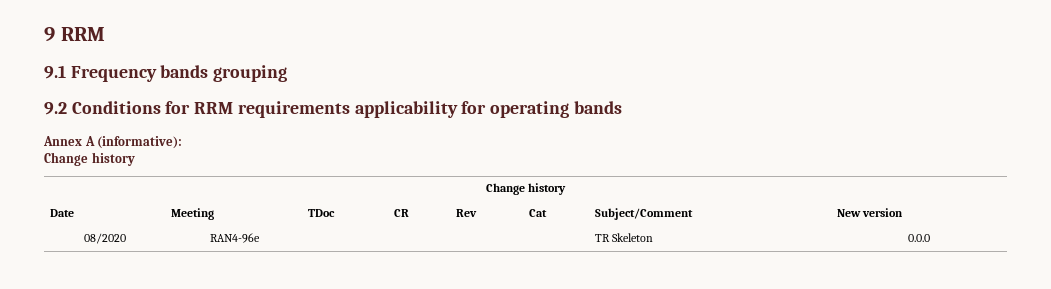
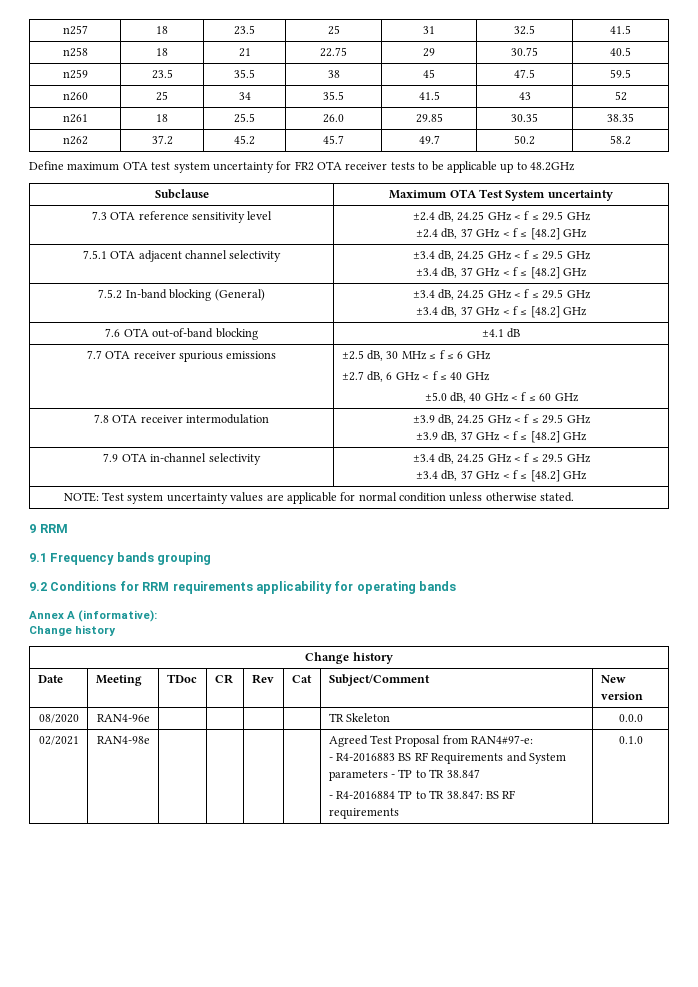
(44, 34) none -> [62,25,88,35] [156,26,168,34] [234,25,255,35] [327,25,340,35] [423,26,435,34] [514,25,535,35] [610,25,631,34] [62,47,88,57] [156,48,168,56] [238,48,251,57] [320,47,347,57] [423,48,435,57] [511,47,538,56] [610,47,631,56] [62,69,88,79] [151,69,173,79] [234,69,255,78] [327,70,340,78] [423,69,435,78] [514,69,535,78] [610,69,631,78] [62,92,88,101] [156,91,168,101] [238,92,251,100] [323,91,344,100] [418,91,440,100] [518,92,531,100] [614,91,627,101] [62,114,88,123] [156,114,168,122] [234,113,255,123] [323,114,344,123] [415,113,443,123] [511,113,538,122] [607,113,634,122] [62,136,88,145] [151,135,173,145] [234,135,255,145] [323,135,344,144] [418,135,440,144] [514,135,535,145] [610,135,631,145] [29,161,575,173] [154,189,209,199] [389,189,613,201] [91,211,273,223] [412,211,591,222] [416,228,588,240] [82,250,282,262] [412,250,591,261] [416,267,588,279] [98,289,265,301] [412,289,591,300] [416,306,588,318] [105,328,258,340] [481,328,521,338] [86,350,277,362] [341,350,491,361] [341,371,490,382] [424,392,579,403] [93,414,270,424] [412,414,591,425] [416,431,588,443] [103,453,261,465] [412,453,591,464] [416,470,588,482] [63,492,575,504] n257 | 18 | 23.5 | 25 | 31 | 32.5 | 41.5 // n258 | 18 | 21 | 22.75 | 29 | 30.75 | 40.5 // n259 | 23.5 | 35.5 | 38 | 45 | 47.5 | 59.5 // n260 | 25 | 34 | 35.5 | 41.5 | 43 | 52 // n261 | 18 | 25.5 | 26.0 | 29.85 | 30.35 | 38.35 // n262 | 37.2 | 45.2 | 45.7 | 49.7 | 50.2 | 58.2 // Define maximum OTA test system uncertainty for FR2 OTA receiver tests to be applicable up to 48.2GHz // Subclause | Maximum OTA Test System uncertainty // 7.3 OTA reference sensitivity level | ±2.4 dB, 24.25 GHz < f ≤ 29.5 GHz // ±2.4 dB, 37 GHz < f ≤ [48.2] GHz // 7.5.1 OTA adjacent channel selectivity | ±3.4 dB, 24.25 GHz < f ≤ 29.5 GHz // ±3.4 dB, 37 GHz < f ≤ [48.2] GHz // 7.5.2 In-band blocking (General) | ±3.4 dB, 24.25 GHz < f ≤ 29.5 GHz // ±3.4 dB, 37 GHz < f ≤ [48.2] GHz // 7.6 OTA out-of-band blocking | ±4.1 dB // 7.7 OTA receiver spurious emissions | ±2.5 dB, 30 MHz ≤ f ≤ 6 GHz // ±2.7 dB, 6 GHz < f ≤ 40 GHz // ±5.0 dB, 40 GHz < f ≤ 60 GHz // 7.8 OTA receiver intermodulation | ±3.9 dB, 24.25 GHz < f ≤ 29.5 GHz // ±3.9 dB, 37 GHz < f ≤ [48.2] GHz // 7.9 OTA in-channel selectivity | ±3.4 dB, 24.25 GHz < f ≤ 29.5 GHz // ±3.4 dB, 37 GHz < f ≤ [48.2] GHz // NOTE: Test system uncertainty values are applicable for normal condition unless otherwise stated. //
(930, 238) none -> [38,736,79,745] [96,736,150,744] [328,735,534,747] [328,752,566,764] [328,769,480,781] [328,790,516,800] [328,808,399,819] [618,736,643,744] // 02/2021 | RAN4-98e | | | | | Agreed Test Proposal from RAN4#97-e: // - R4-2016883 BS RF Requirements and System parameters - TP to TR 38.847 // - R4-2016884 TP to TR 38.847: BS RF requirements | 0.1.0

